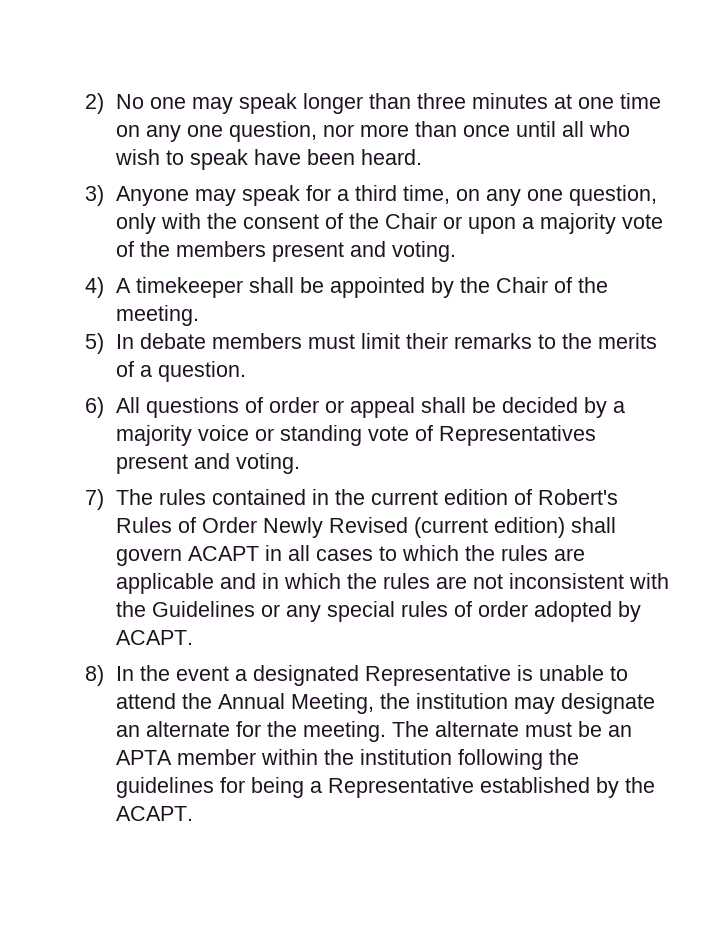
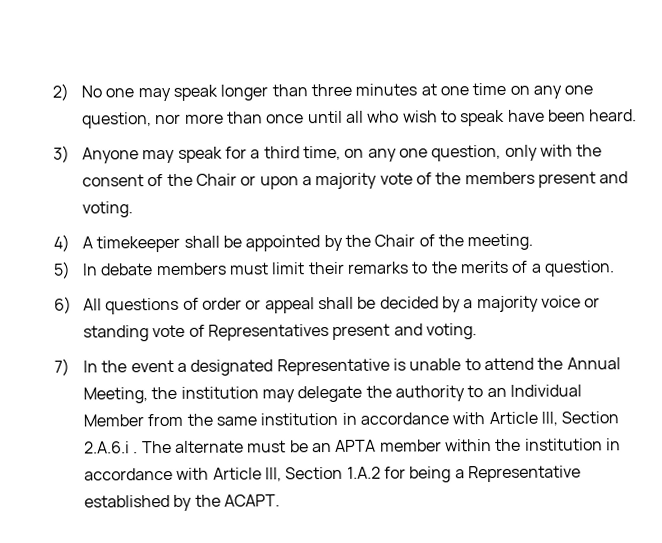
[115,489,618,505] [115,517,616,538] [115,545,585,566] [115,573,669,594] [115,601,641,622] [115,630,193,645] [84,665,104,686] The rules contained in the current edition of Robert's Rules of Order Newly Revised (current edition) shall govern ACAPT in all cases to which the rules are applicable and in which the rules are not inconsistent with the Guidelines or any special rules of order adopted by ACAPT. // 8) -> (70, 367) none
[560,693,655,714] [115,721,386,742] designate an alternate for the meeting. -> [297,384,582,403] [83,411,620,427] [84,441,139,454] delegate the authority to an Individual Member from the same institution in accordance with Article III, Section 2.A.6.i .
[457,749,579,770] [115,777,214,798] following the guidelines -> [605,438,621,451] [84,466,381,482] in accordance with Article III, Section 1.A.2

